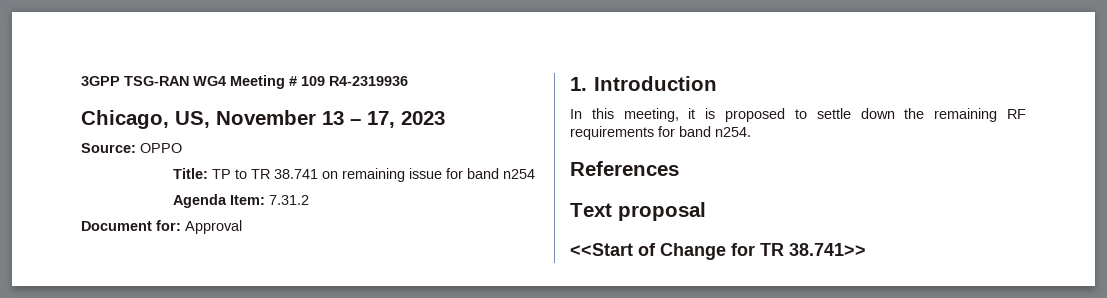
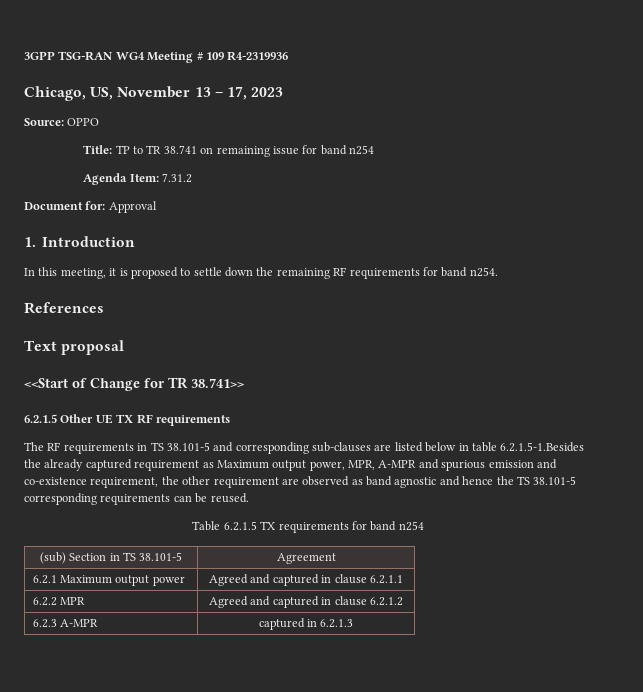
(866, 249) none -> [24,414,230,426] [24,442,585,454] [24,459,557,471] [24,476,577,488] [24,493,249,505] [192,521,424,533] [39,552,183,564] [276,553,336,564] [32,575,185,586] [209,574,403,586] [32,597,86,606] [209,596,403,608] [32,619,99,628] [258,618,354,630] // 6.2.1.5 Other UE TX RF requirements // The RF requirements in TS 38.101-5 and corresponding sub-clauses are listed below in table 6.2.1.5-1.Besides the already captured requirement as Maximum output power, MPR, A-MPR and spurious emission and co-existence requirement, the other requirement are observed as band agnostic and hence the TS 38.101-5 corresponding requirements can be reused. // Table 6.2.1.5 TX requirements for band n254 // (sub) Section in TS 38.101-5 | Agreement // 6.2.1 Maximum output power | Agreed and captured in clause 6.2.1.1 // 6.2.2 MPR | Agreed and captured in clause 6.2.1.2 // 6.2.3 A-MPR | captured in 6.2.1.3

